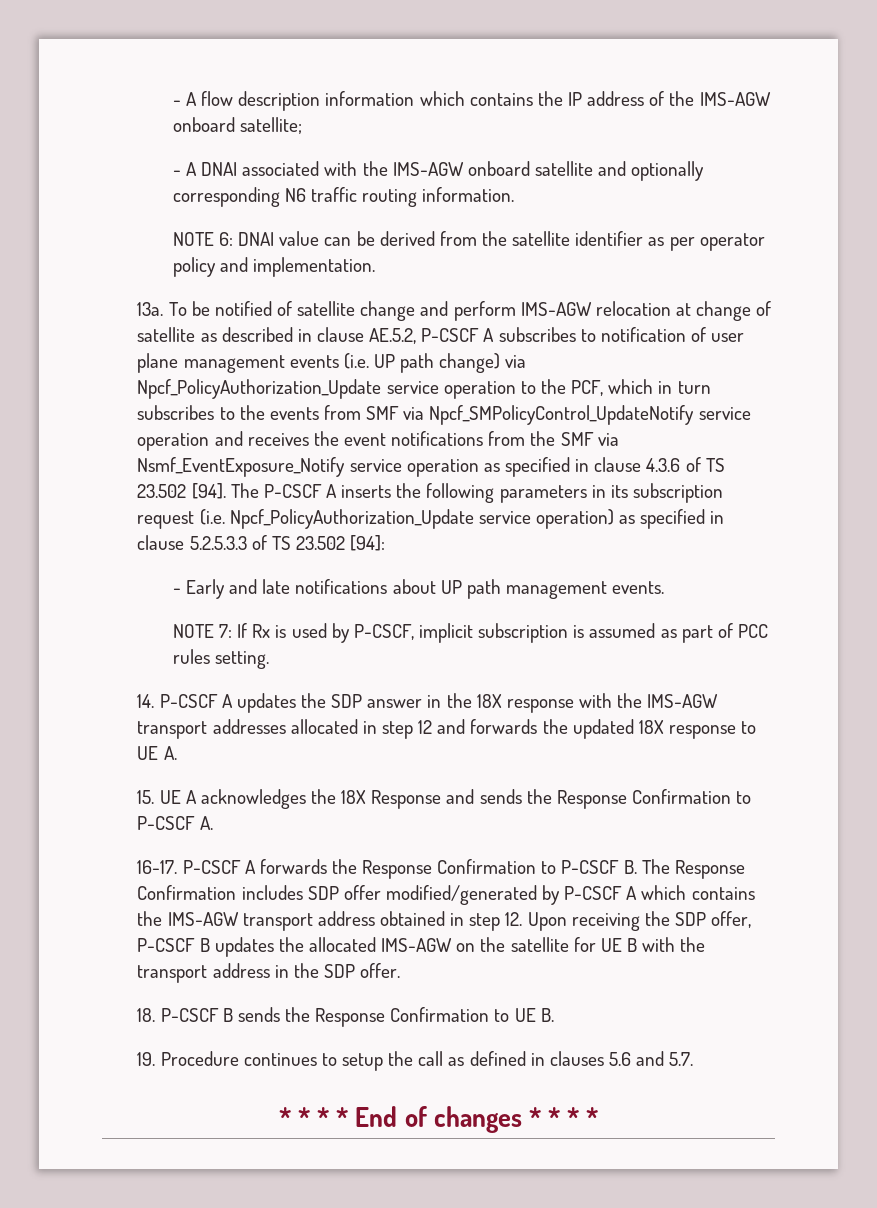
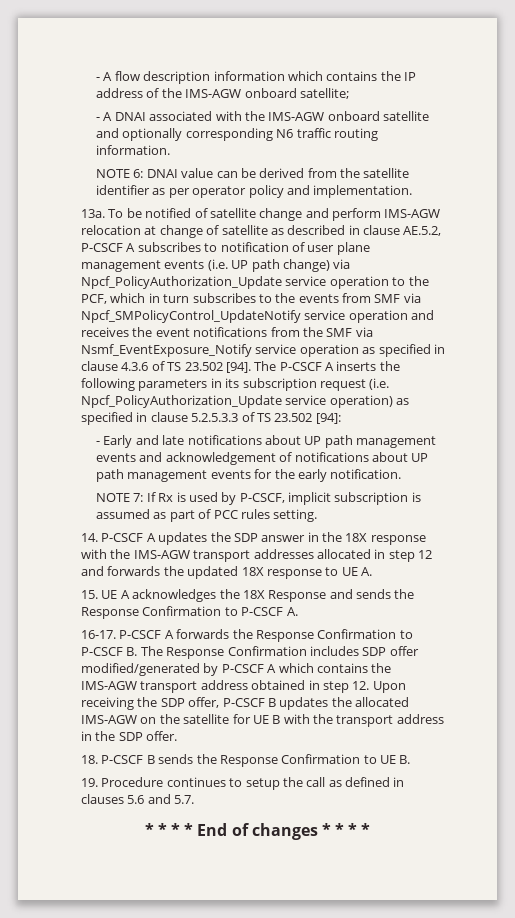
[612,581,665,594] events. -> [96,452,429,465] [96,469,402,482] events and acknowledgement of notifications about UP path management events for the early notification.

